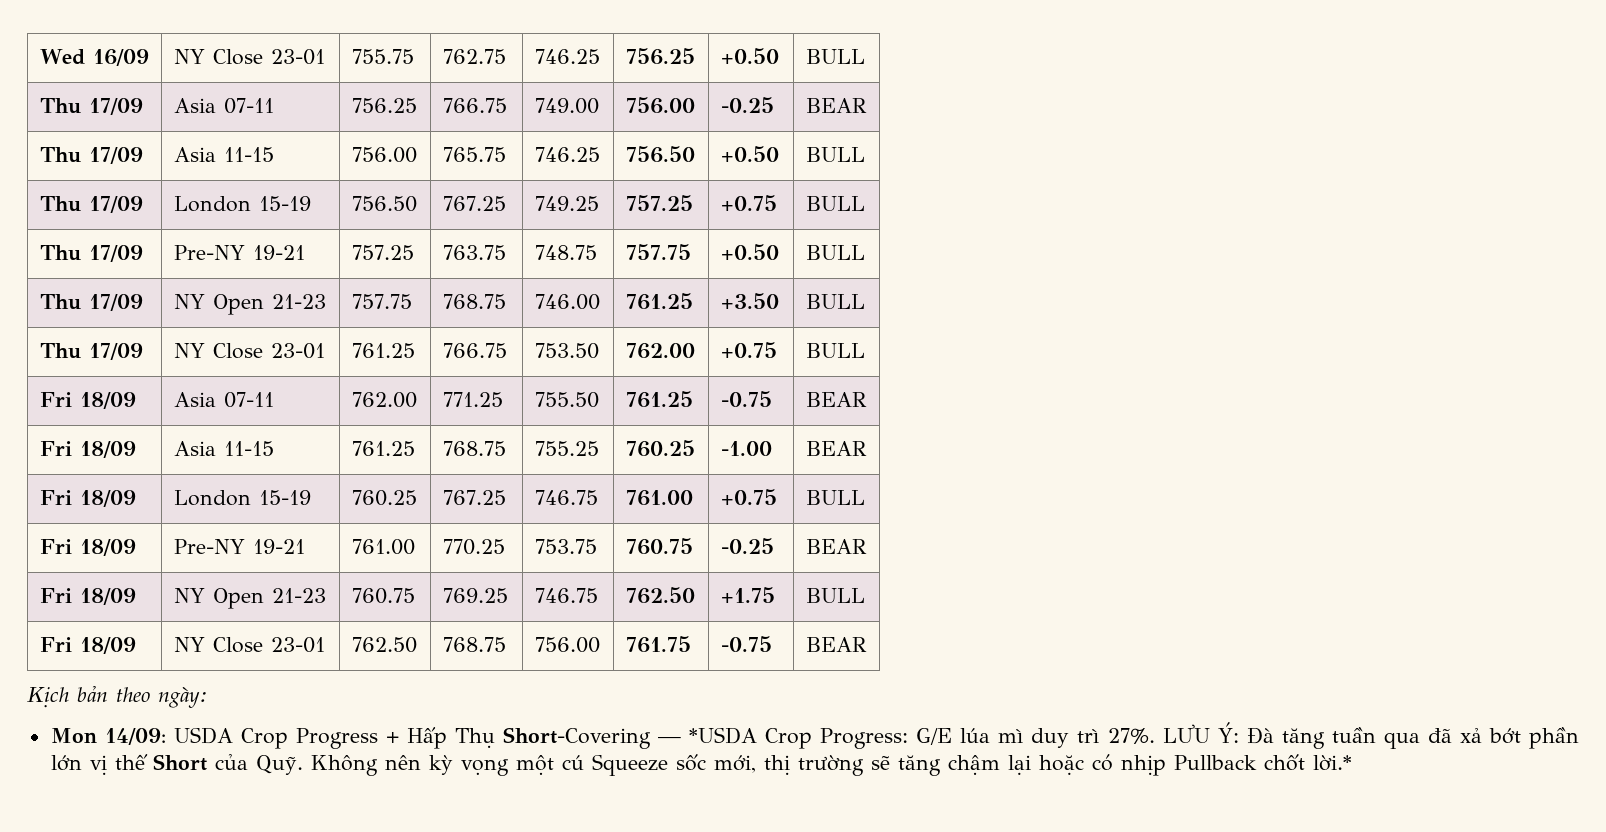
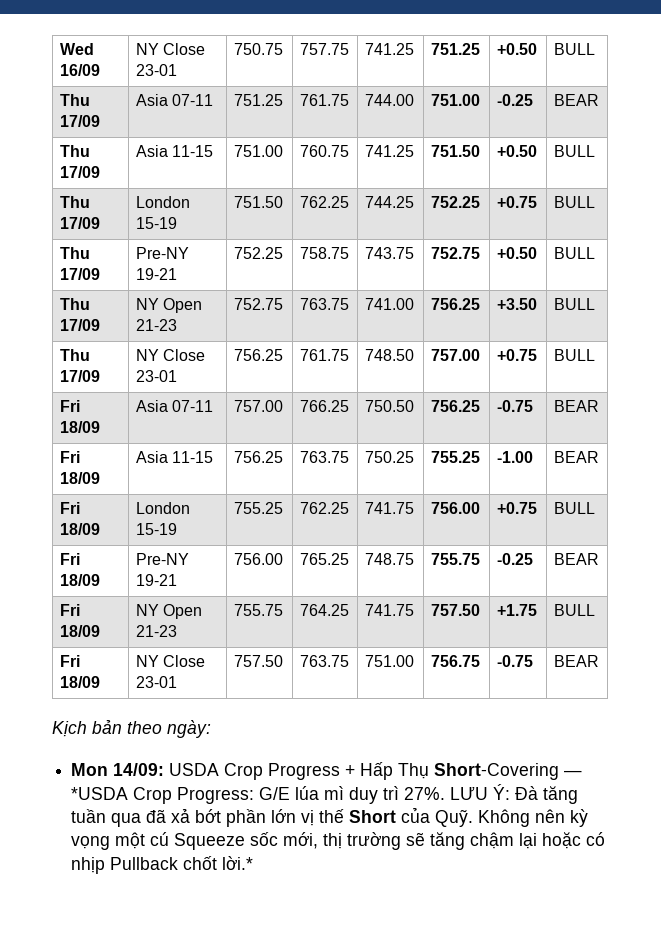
[351,49,414,64] [442,49,506,64] [534,49,600,64] [625,48,695,65] 755.75 | 762.75 | 746.25 | 756.25 -> [233,43,283,55] [299,43,349,55] [364,43,414,55] [430,43,480,55] 750.75 | 757.75 | 741.25 | 751.25
[351,98,417,113] [442,98,507,113] [534,98,599,114] [625,97,695,114] 756.25 | 766.75 | 749.00 | 756.00 -> [233,94,283,106] [299,94,349,106] [364,94,414,106] [430,94,480,106] 751.25 | 761.75 | 744.00 | 751.00
[351,147,417,163] [442,147,506,162] [534,147,600,162] [625,146,695,163] 756.00 | 765.75 | 746.25 | 756.50 -> [233,145,283,157] [299,145,349,157] [364,145,414,157] [430,145,480,157] 751.00 | 760.75 | 741.25 | 751.50
[351,196,417,212] [442,196,506,211] [534,196,599,211] [625,195,693,211] 756.50 | 767.25 | 749.25 | 757.25 -> [233,196,283,208] [299,196,349,208] [364,196,414,208] [430,196,480,208] 751.50 | 762.25 | 744.25 | 752.25
[351,245,414,260] [442,245,506,260] [534,245,597,260] [625,244,691,260] 757.25 | 763.75 | 748.75 | 757.75 -> [233,247,283,259] [299,247,349,259] [364,247,414,259] [430,247,480,259] 752.25 | 758.75 | 743.75 | 752.75
[351,294,412,309] [442,294,506,309] [534,294,600,310] [625,293,693,310] 757.75 | 768.75 | 746.00 | 761.25 -> [233,298,283,310] [299,298,349,310] [364,298,414,310] [430,298,480,310] 752.75 | 763.75 | 741.00 | 756.25
[351,343,415,358] [442,343,507,358] [534,343,599,359] [625,343,695,359] 761.25 | 766.75 | 753.50 | 762.00 -> [233,349,283,361] [299,349,349,361] [364,349,414,361] [430,349,480,361] 756.25 | 761.75 | 748.50 | 757.00
[351,392,417,408] [442,392,503,407] [534,392,599,408] [625,391,693,408] 762.00 | 771.25 | 755.50 | 761.25 -> [233,400,283,412] [299,400,349,412] [364,400,414,412] [430,400,480,412] 757.00 | 766.25 | 750.50 | 756.25
[351,441,415,456] [442,441,506,456] [534,441,599,456] [625,440,695,457] 761.25 | 768.75 | 755.25 | 760.25 -> [233,451,283,463] [299,451,349,463] [364,451,414,463] [430,451,480,463] 756.25 | 763.75 | 750.25 | 755.25
[351,490,417,506] [442,490,506,505] [534,490,598,505] [625,490,693,506] 760.25 | 767.25 | 746.75 | 761.00 -> [233,502,283,514] [299,502,349,514] [364,502,414,514] [430,502,480,514] 755.25 | 762.25 | 741.75 | 756.00
[351,539,415,555] [442,539,505,555] [534,539,597,554] [625,538,693,555] 761.00 | 770.25 | 753.75 | 760.75 -> [233,553,283,565] [299,553,349,565] [364,553,414,565] [430,553,480,565] 756.00 | 765.25 | 748.75 | 755.75
[351,588,415,604] [442,588,508,603] [534,588,598,603] [625,587,695,604] 760.75 | 769.25 | 746.75 | 762.50 -> [233,604,283,616] [299,604,349,616] [364,604,414,616] [430,604,480,616] 755.75 | 764.25 | 741.75 | 757.50
[351,637,417,653] [442,637,506,652] [534,637,600,653] [625,636,691,653] 762.50 | 768.75 | 756.00 | 761.75 -> [233,655,283,667] [299,655,349,667] [364,655,414,667] [430,655,480,667] 757.50 | 763.75 | 751.00 | 756.75

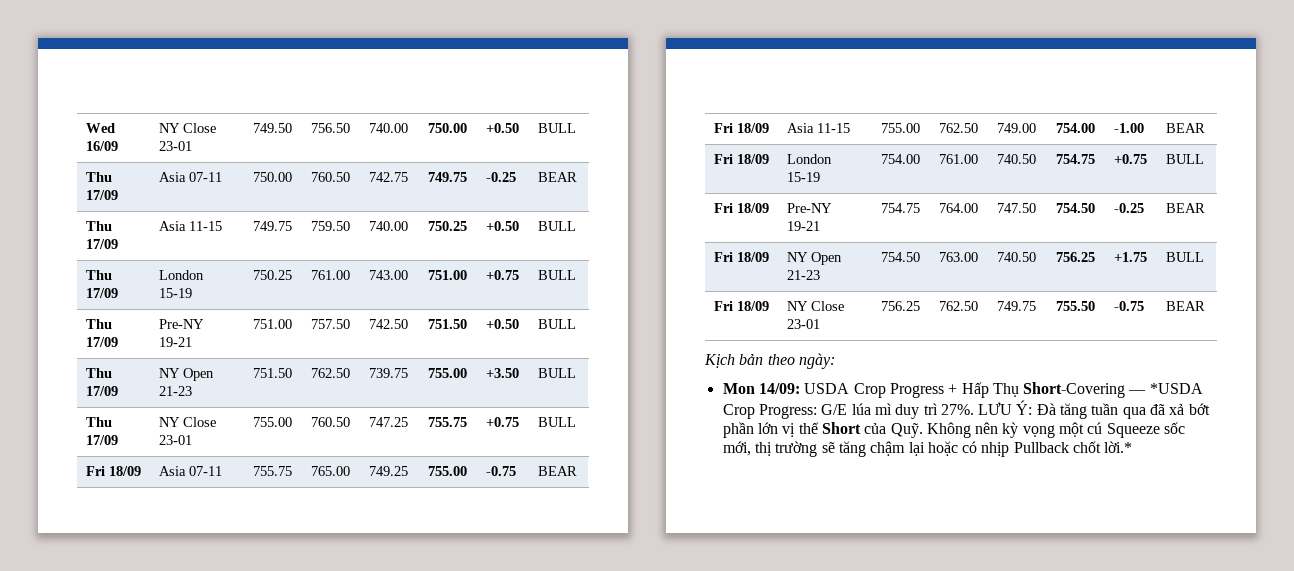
[233,43,283,55] [299,43,349,55] [364,43,414,55] [430,43,480,55] 750.75 | 757.75 | 741.25 | 751.25 -> [253,123,293,133] [311,123,351,133] [369,123,409,133] [428,123,468,133] 749.50 | 756.50 | 740.00 | 750.00
[233,94,283,106] [299,94,349,106] [364,94,414,106] [430,94,480,106] 751.25 | 761.75 | 744.00 | 751.00 -> [253,172,293,182] [311,172,351,182] [369,172,409,182] [428,172,468,182] 750.00 | 760.50 | 742.75 | 749.75
[233,145,283,157] [299,145,349,157] [364,145,414,157] [430,145,480,157] 751.00 | 760.75 | 741.25 | 751.50 -> [253,221,293,231] [311,221,351,231] [369,221,409,231] [428,221,468,231] 749.75 | 759.50 | 740.00 | 750.25
[233,196,283,208] [299,196,349,208] [364,196,414,208] [430,196,480,208] 751.50 | 762.25 | 744.25 | 752.25 -> [253,270,293,280] [311,270,351,280] [369,270,409,280] [428,270,468,280] 750.25 | 761.00 | 743.00 | 751.00
[233,247,283,259] [299,247,349,259] [364,247,414,259] [430,247,480,259] 752.25 | 758.75 | 743.75 | 752.75 -> [253,319,293,329] [311,319,351,329] [369,319,409,329] [428,319,468,329] 751.00 | 757.50 | 742.50 | 751.50
[233,298,283,310] [299,298,349,310] [364,298,414,310] [430,298,480,310] 752.75 | 763.75 | 741.00 | 756.25 -> [253,368,293,378] [311,368,351,378] [369,368,409,378] [428,368,468,378] 751.50 | 762.50 | 739.75 | 755.00
[233,349,283,361] [299,349,349,361] [364,349,414,361] [430,349,480,361] 756.25 | 761.75 | 748.50 | 757.00 -> [253,417,293,427] [311,417,351,427] [369,417,409,427] [428,417,468,427] 755.00 | 760.50 | 747.25 | 755.75
[233,400,283,412] [299,400,349,412] [364,400,414,412] [430,400,480,412] 757.00 | 766.25 | 750.50 | 756.25 -> [253,466,293,476] [311,466,351,476] [369,466,409,476] [428,466,468,476] 755.75 | 765.00 | 749.25 | 755.00
[233,451,283,463] [299,451,349,463] [364,451,414,463] [430,451,480,463] 756.25 | 763.75 | 750.25 | 755.25 -> [881,123,921,133] [939,123,979,133] [997,123,1037,133] [1056,123,1096,133] 755.00 | 762.50 | 749.00 | 754.00
[233,502,283,514] [299,502,349,514] [364,502,414,514] [430,502,480,514] 755.25 | 762.25 | 741.75 | 756.00 -> [881,154,921,164] [939,154,979,164] [997,154,1037,164] [1056,154,1096,164] 754.00 | 761.00 | 740.50 | 754.75
[233,553,283,565] [299,553,349,565] [364,553,414,565] [430,553,480,565] 756.00 | 765.25 | 748.75 | 755.75 -> [881,203,921,213] [939,203,979,213] [997,203,1037,213] [1056,203,1096,213] 754.75 | 764.00 | 747.50 | 754.50
[233,604,283,616] [299,604,349,616] [364,604,414,616] [430,604,480,616] 755.75 | 764.25 | 741.75 | 757.50 -> [881,252,921,262] [939,252,979,262] [997,252,1037,262] [1056,252,1096,262] 754.50 | 763.00 | 740.50 | 756.25
[233,655,283,667] [299,655,349,667] [364,655,414,667] [430,655,480,667] 757.50 | 763.75 | 751.00 | 756.75 -> [881,301,921,311] [939,301,979,311] [997,301,1037,311] [1056,301,1096,311] 756.25 | 762.50 | 749.75 | 755.50

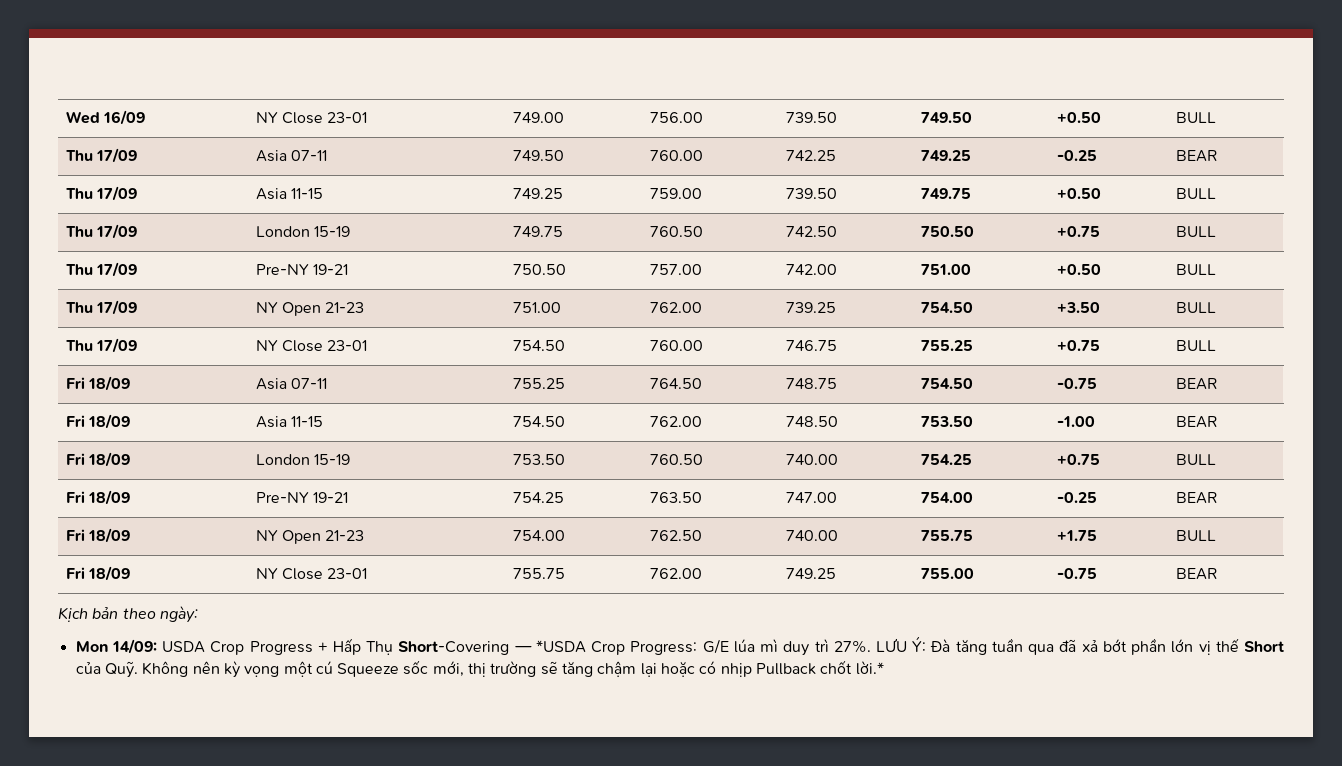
[253,123,293,133] [311,123,351,133] [369,123,409,133] [428,123,468,133] 749.50 | 756.50 | 740.00 | 750.00 -> [512,112,564,123] [649,112,703,123] [785,112,837,123] [920,112,972,123] 749.00 | 756.00 | 739.50 | 749.50
[253,172,293,182] [311,172,351,182] [369,172,409,182] [428,172,468,182] 750.00 | 760.50 | 742.75 | 749.75 -> [512,150,564,161] [649,150,703,161] [785,150,836,161] [920,150,971,161] 749.50 | 760.00 | 742.25 | 749.25
[253,221,293,231] [311,221,351,231] [369,221,409,231] [428,221,468,231] 749.75 | 759.50 | 740.00 | 750.25 -> [512,188,563,199] [649,188,702,199] [785,188,837,199] [920,188,971,199] 749.25 | 759.00 | 739.50 | 749.75
[253,270,293,280] [311,270,351,280] [369,270,409,280] [428,270,468,280] 750.25 | 761.00 | 743.00 | 751.00 -> [512,226,563,237] [649,226,703,237] [785,226,837,237] [920,226,974,237] 749.75 | 760.50 | 742.50 | 750.50
[253,319,293,329] [311,319,351,329] [369,319,409,329] [428,319,468,329] 751.00 | 757.50 | 742.50 | 751.50 -> [512,264,566,275] [649,264,702,275] [785,264,837,275] [920,264,971,275] 750.50 | 757.00 | 742.00 | 751.00
[253,368,293,378] [311,368,351,378] [369,368,409,378] [428,368,468,378] 751.50 | 762.50 | 739.75 | 755.00 -> [512,302,561,313] [649,302,702,313] [785,302,836,313] [920,302,973,313] 751.00 | 762.00 | 739.25 | 754.50
[253,417,293,427] [311,417,351,427] [369,417,409,427] [428,417,468,427] 755.00 | 760.50 | 747.25 | 755.75 -> [512,340,565,351] [649,340,703,351] [785,340,837,351] [920,340,973,351] 754.50 | 760.00 | 746.75 | 755.25
[253,466,293,476] [311,466,351,476] [369,466,409,476] [428,466,468,476] 755.75 | 765.00 | 749.25 | 755.00 -> [512,378,565,389] [649,378,702,389] [785,378,837,389] [920,378,973,389] 755.25 | 764.50 | 748.75 | 754.50
[881,123,921,133] [939,123,979,133] [997,123,1037,133] [1056,123,1096,133] 755.00 | 762.50 | 749.00 | 754.00 -> [512,416,565,427] [649,416,702,427] [785,416,838,427] [920,416,973,427] 754.50 | 762.00 | 748.50 | 753.50
[881,154,921,164] [939,154,979,164] [997,154,1037,164] [1056,154,1096,164] 754.00 | 761.00 | 740.50 | 754.75 -> [512,454,565,465] [649,454,703,465] [785,454,838,465] [920,454,972,465] 753.50 | 760.50 | 740.00 | 754.25
[881,203,921,213] [939,203,979,213] [997,203,1037,213] [1056,203,1096,213] 754.75 | 764.00 | 747.50 | 754.50 -> [512,492,564,503] [649,492,702,503] [785,492,837,503] [920,492,973,503] 754.25 | 763.50 | 747.00 | 754.00
[881,252,921,262] [939,252,979,262] [997,252,1037,262] [1056,252,1096,262] 754.50 | 763.00 | 740.50 | 756.25 -> [512,530,565,541] [649,530,702,541] [785,530,838,541] [920,530,973,541] 754.00 | 762.50 | 740.00 | 755.75
[881,301,921,311] [939,301,979,311] [997,301,1037,311] [1056,301,1096,311] 756.25 | 762.50 | 749.75 | 755.50 -> [512,568,565,579] [649,568,702,579] [785,568,836,579] [920,568,974,579] 755.75 | 762.00 | 749.25 | 755.00

